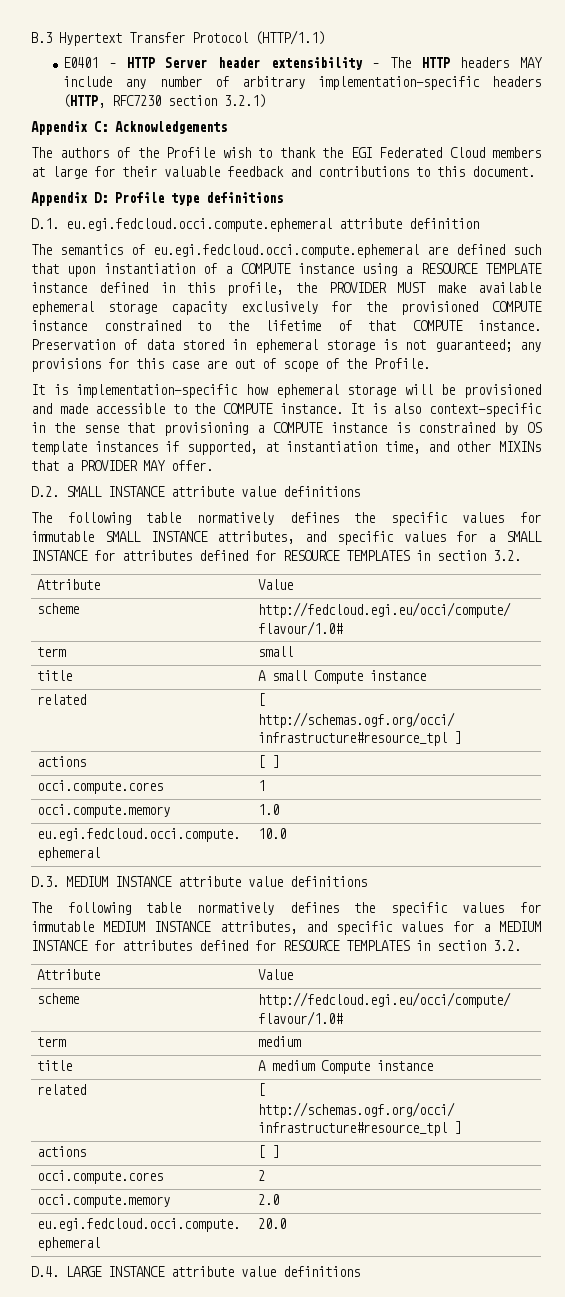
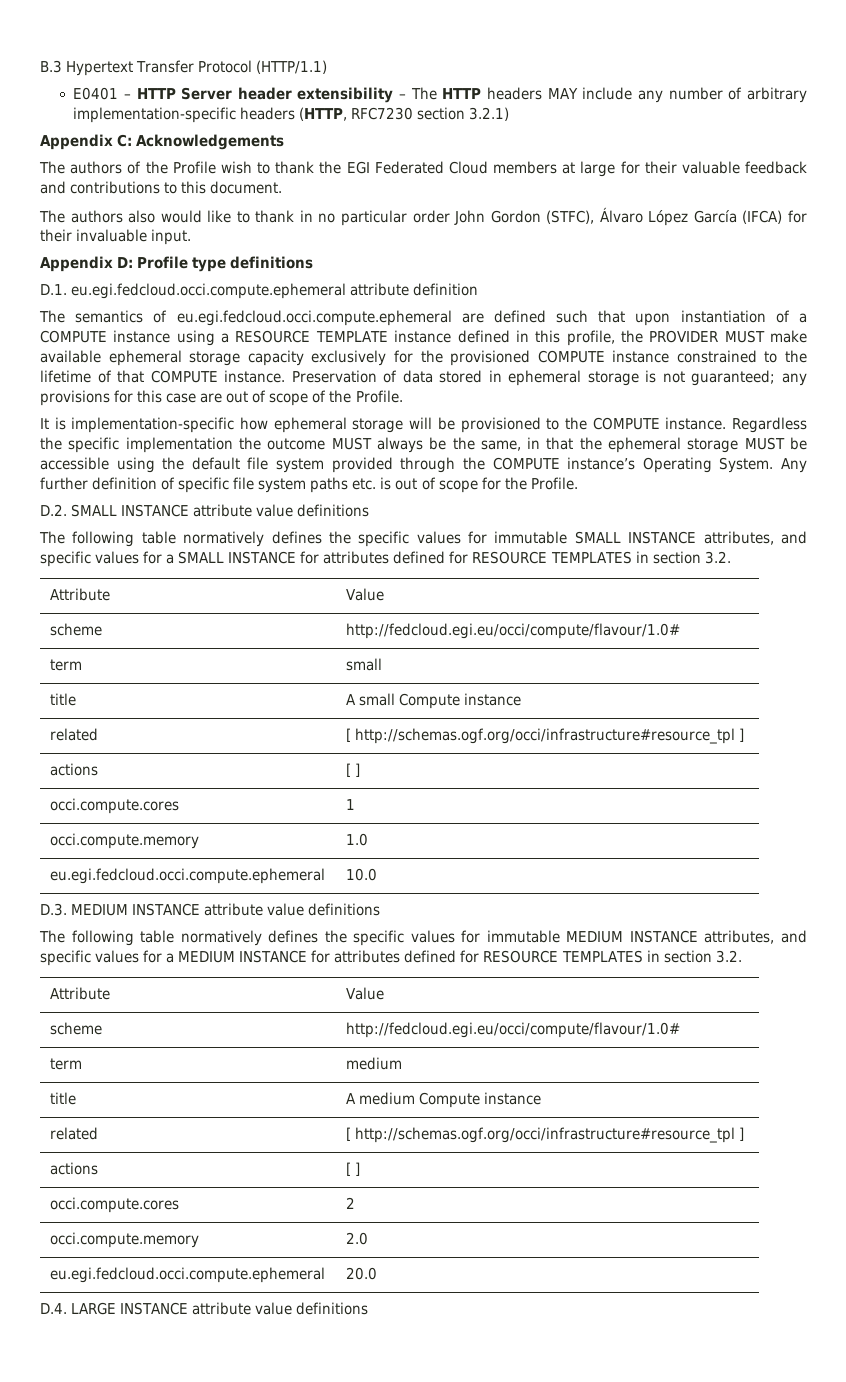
(535, 171) none -> [39,207,807,226] [40,229,192,245] // The authors also would like to thank in no particular order John Gordon (STFC), Álvaro López García (IFCA) for their invaluable input.
[31,403,166,414] and made accessible -> (541, 425) none
[350,403,542,417] [31,422,542,436] [31,441,541,455] [31,460,213,471] It is also context-specific in the sense that provisioning a COMPUTE instance is constrained by OS template instances if supported, at instantiation time, and other MIXINs that a PROVIDER MAY offer. -> [732,417,808,433] [40,437,807,453] [40,457,808,473] [40,477,578,493] Regardless the specific implementation the outcome MUST always be the same, in that the ephemeral storage MUST be accessible using the default file system provided through the COMPUTE instance’s Operating System. Any further definition of specific file system paths etc. is out of scope for the Profile.

